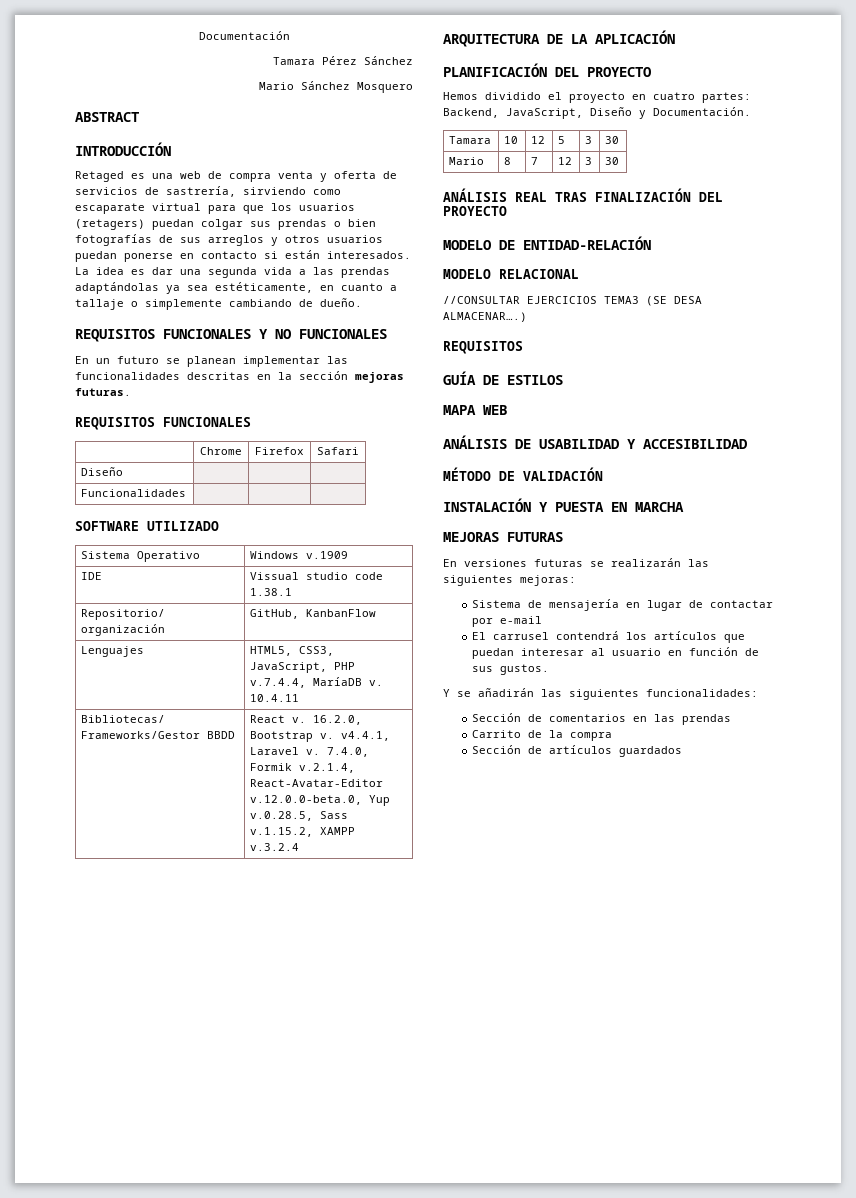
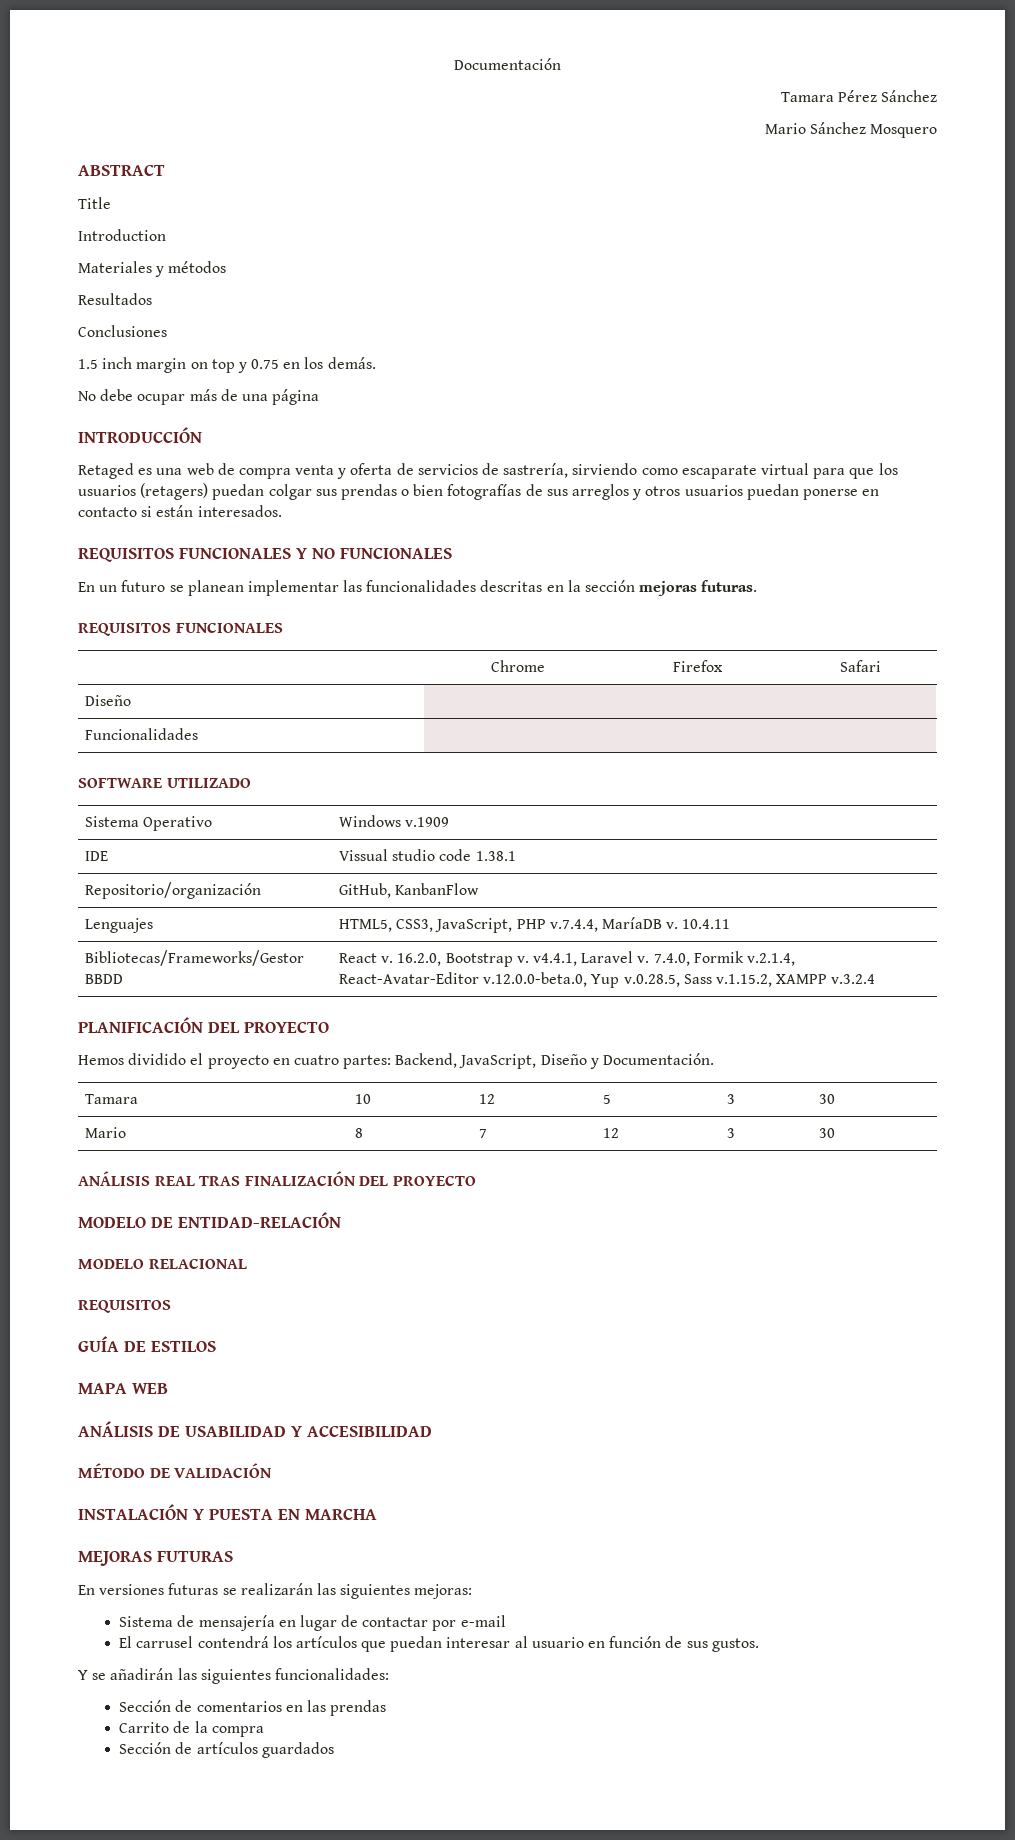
(139, 117) none -> [78,197,111,209] [78,229,166,241] [78,261,227,277] [78,293,152,305] [78,325,167,337] [78,357,376,373] [78,389,320,405] // Title // Introduction // Materiales y métodos // Resultados // Conclusiones // 1.5 inch margin on top y 0.75 en los demás. // No debe ocupar más de una página
[75,267,390,278] [75,282,397,294] [75,298,362,310] La idea es dar una segunda vida a las prendas adaptándolas ya sea estéticamente, en cuanto a tallaje o simplemente cambiando de dueño. -> (282, 511) none
[443,30,675,47] // ARQUITECTURA DE LA APLICACIÓN -> (876, 979) none
[443,296,702,306] [443,312,527,322] // //CONSULTAR EJERCICIOS TEMA3 (SE DESA ALMACENAR….) -> (247, 1263) none

